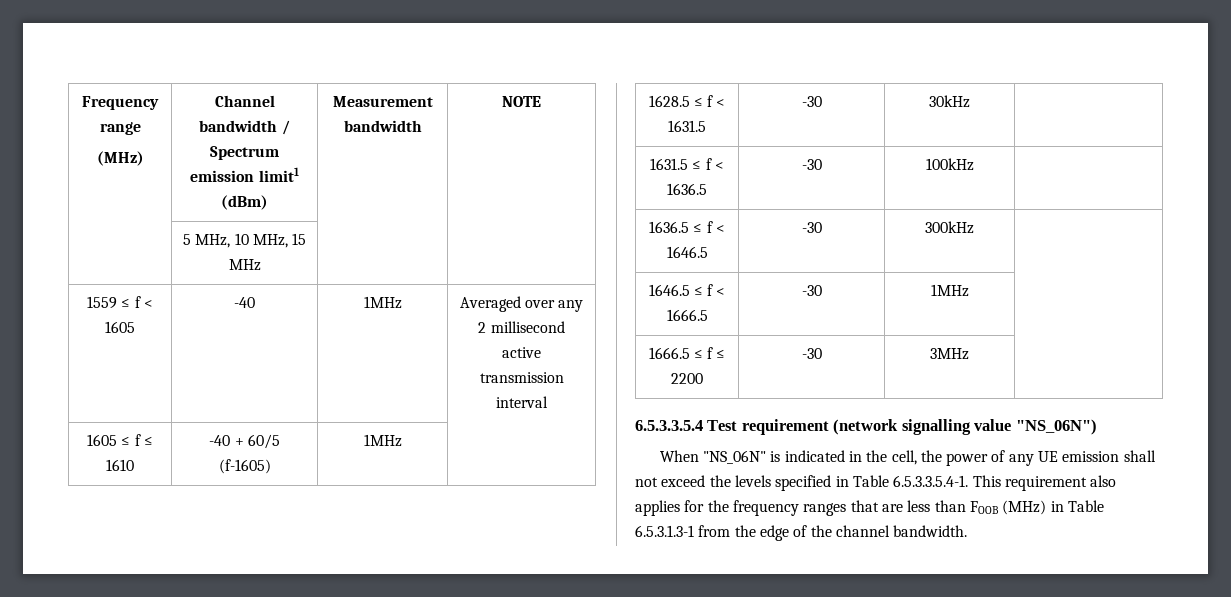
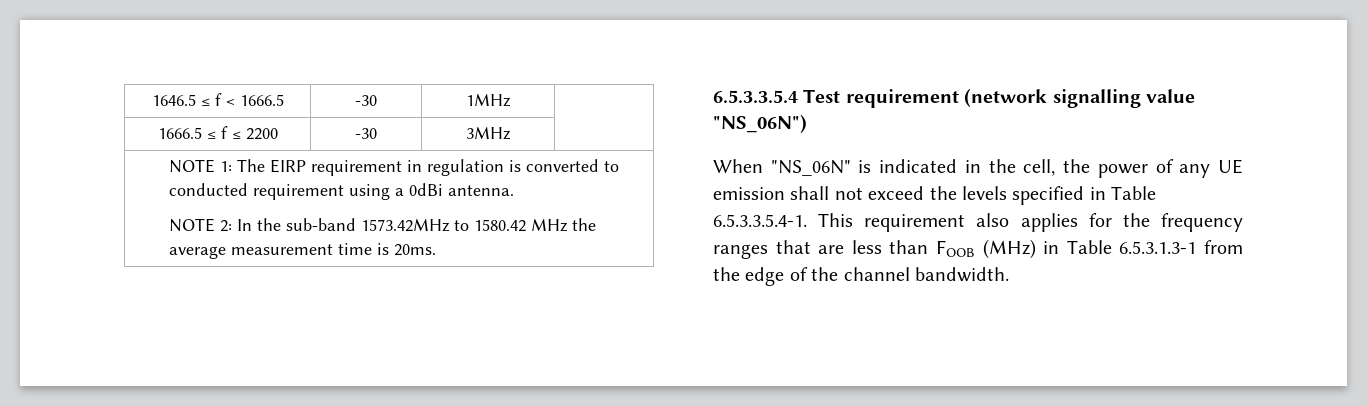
[82,96,159,110] [99,122,141,135] [96,151,144,166] [214,95,275,107] [199,120,290,135] [210,146,279,160] [190,167,299,182] [221,195,268,210] [332,96,433,107] [343,120,422,132] [502,96,541,107] [182,233,307,248] [228,259,261,271] [87,296,153,309] [105,321,135,333] [234,297,255,308] [363,296,402,309] [459,296,584,312] [478,321,565,333] [502,347,541,358] [479,372,564,383] [496,396,548,408] [87,434,153,446] [106,459,134,471] [209,434,280,449] [218,459,271,474] [363,434,402,447] [648,95,726,107] [668,120,706,132] [801,96,822,107] [929,95,970,108] [650,158,724,170] [667,183,707,195] [801,159,822,170] [925,158,974,171] [649,221,725,233] [666,246,708,258] [801,222,822,233] [925,221,974,234] Frequency range // (MHz) | Channel bandwidth / Spectrum emission limit1 (dBm) | Measurement bandwidth | NOTE // | 5 MHz, 10 MHz, 15 MHz | | // 1559 ≤ f < 1605 | -40 | 1MHz | Averaged over any 2 millisecond active transmission interval // 1605 ≤ f ≤ 1610 | -40 + 60/5 (f-1605) | 1MHz | // 1628.5 ≤ f < 1631.5 | -30 | 30kHz | // 1631.5 ≤ f < 1636.5 | -30 | 100kHz | // 1636.5 ≤ f < 1646.5 | -30 | 300kHz | // -> (151, 100) none
(969, 354) none -> [169,159,620,176] [169,183,515,200] [169,218,597,232] [169,243,437,259] // NOTE 1: The EIRP requirement in regulation is converted to conducted requirement using a 0dBi antenna. // NOTE 2: In the sub-band 1573.42MHz to 1580.42 MHz the average measurement time is 20ms.

